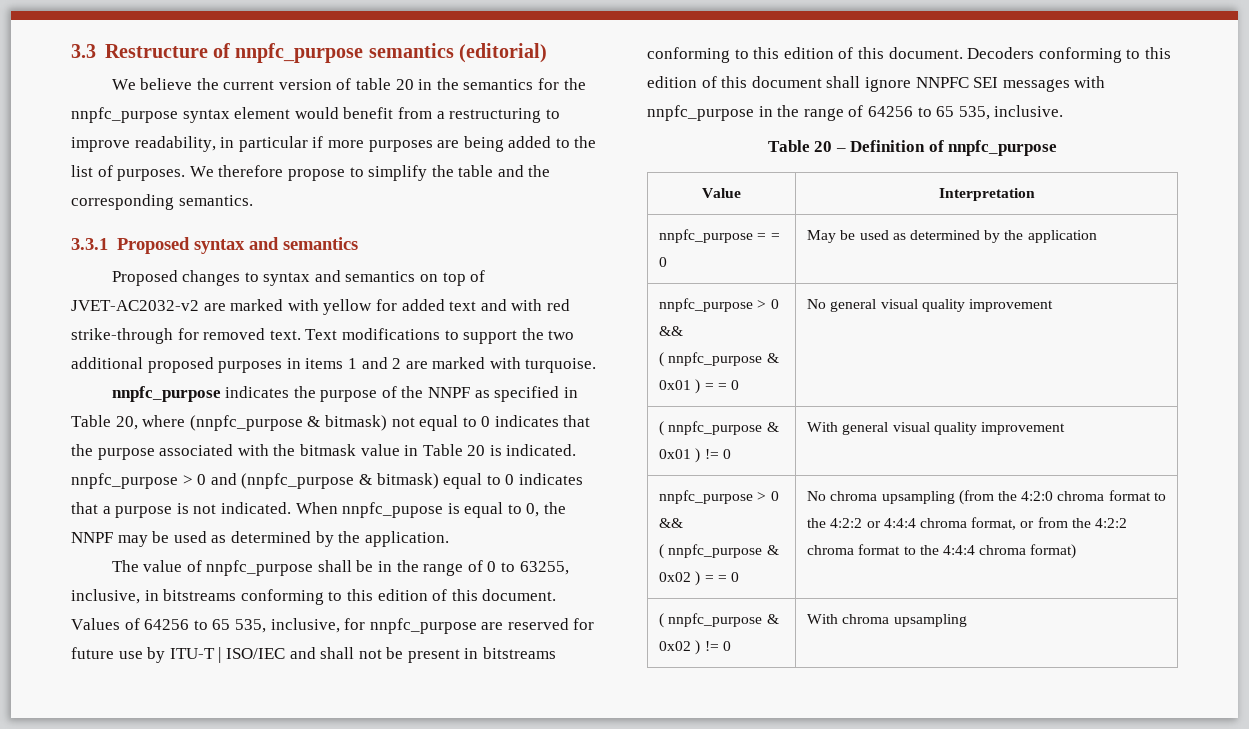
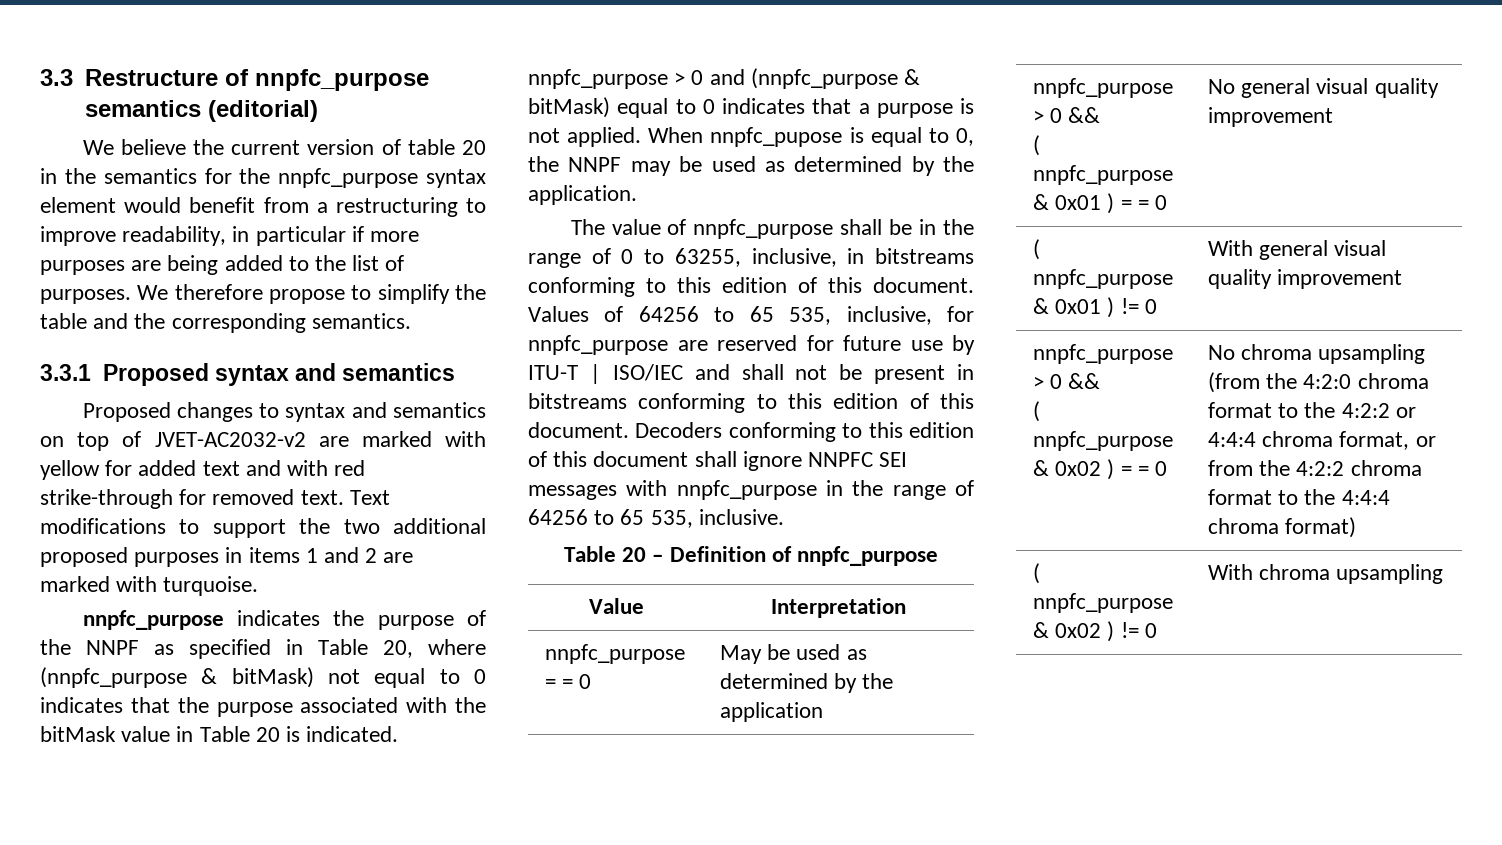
[324,415,387,431] bitmask) -> [231,667,314,688] bitMask)
[299,444,356,456] bitmask -> [40,726,116,742] bitMask
[376,473,439,489] bitmask) -> [528,97,610,118] bitMask)
[220,502,291,514] indicated. -> [567,127,642,147] applied.

